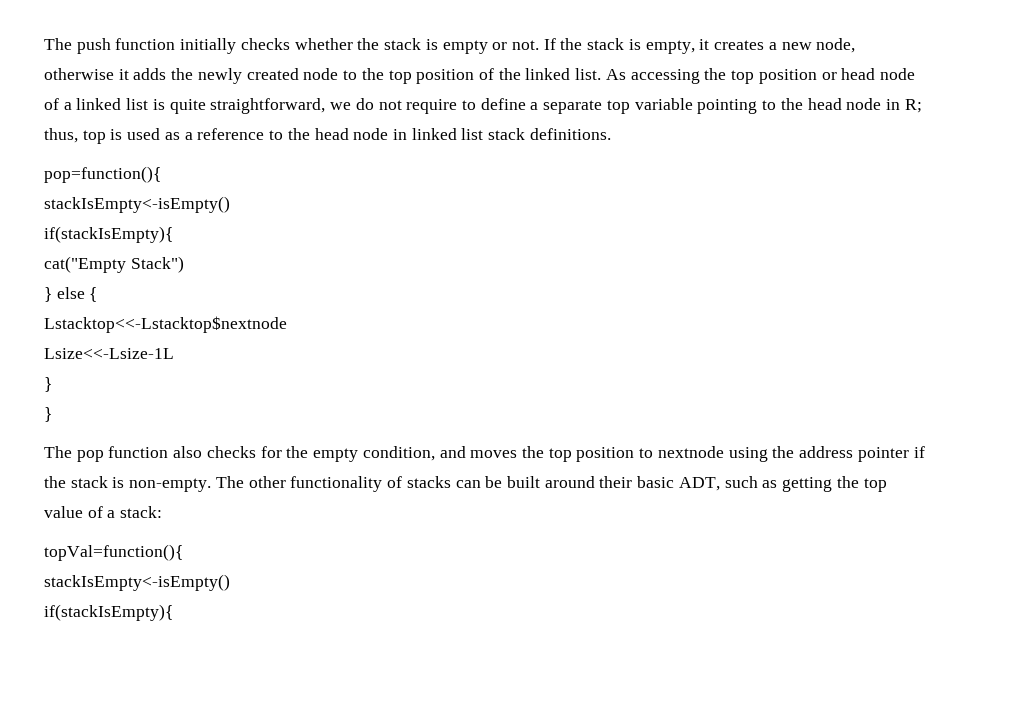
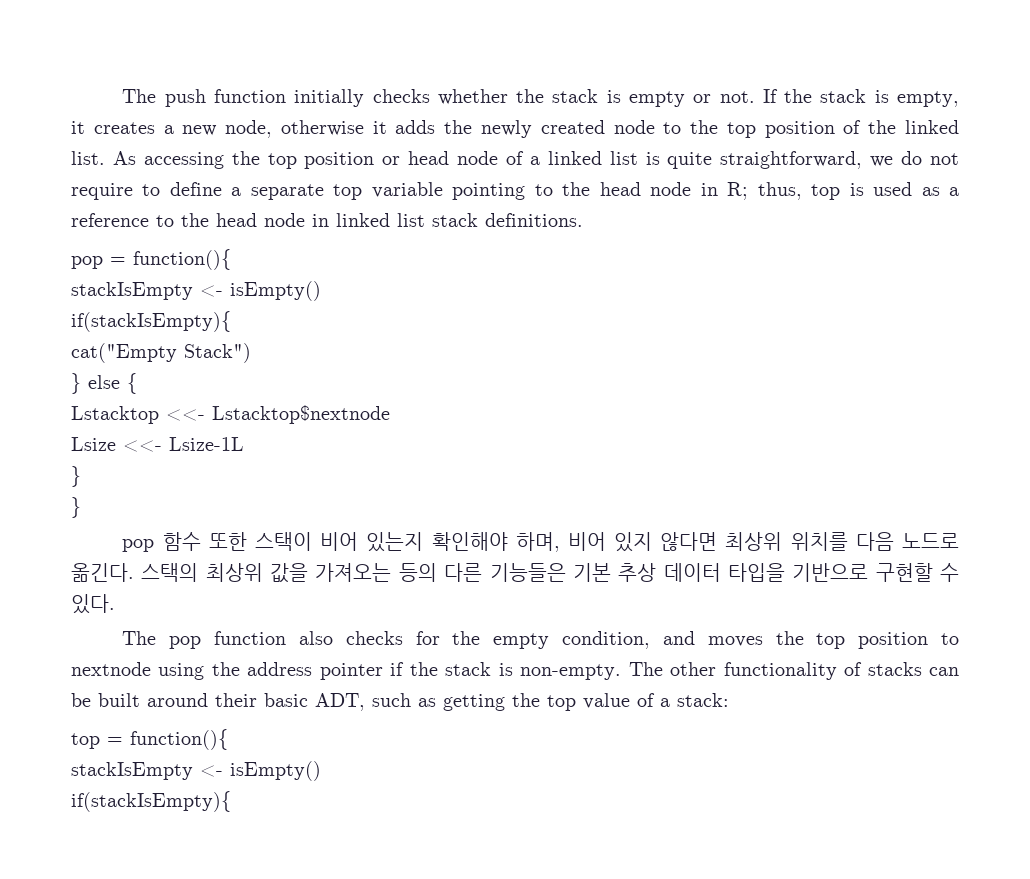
[44,166,161,183] [44,196,230,213] pop=function(){ // stackIsEmpty<-isEmpty() -> [71,249,231,270] [71,281,321,301] pop = function(){ // stackIsEmpty <- isEmpty()
[44,316,287,333] [44,348,174,359] [44,377,52,392] [44,407,52,422] Lstacktop<<-Lstacktop$nextnode // Lsize<<-Lsize-1L // } // } -> [71,405,390,424] [71,437,244,452] [71,466,81,487] [71,497,81,518] [122,532,959,552] [71,563,960,583] [71,594,115,614] Lstacktop <<- Lstacktop$nextnode // Lsize <<- Lsize-1L // } // } // pop 함수 또한 스택이 비어 있는지 확인해야 하며, 비어 있지 않다면 최상위 위치를 다음 노드로 옮긴다. 스택의 최상위 값을 가져오는 등의 다른 기능들은 기본 추상 데이터 타입을 기반으로 구현할 수 있다.
[44,544,183,561] [44,574,230,591] topVal=function(){ // stackIsEmpty<-isEmpty() -> [71,729,228,750] [71,761,321,781] top = function(){ // stackIsEmpty <- isEmpty()

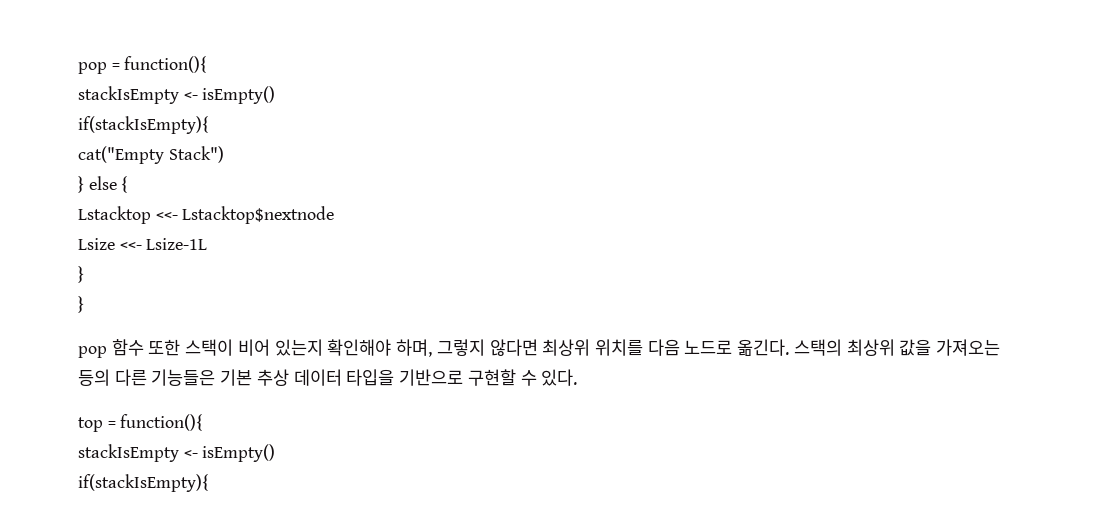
[122,89,959,107] [71,120,960,138] [71,151,960,169] [71,182,960,200] [71,213,583,227] The push function initially checks whether the stack is empty or not. If the stack is empty, it creates a new node, otherwise it adds the newly created node to the top position of the linked list. As accessing the top position or head node of a linked list is quite straightforward, we do not require to define a separate top variable pointing to the head node in R; thus, top is used as a reference to the head node in linked list stack definitions. // -> (78, 68) none
[567,532,653,552] 비어 있지 -> [436,339,485,356] 그렇지
[122,631,959,649] [71,662,959,680] [71,693,729,711] // The pop function also checks for the empty condition, and moves the top position to nextnode using the address pointer if the stack is non-empty. The other functionality of stacks can be built around their basic ADT, such as getting the top value of a stack: -> (578, 377) none

